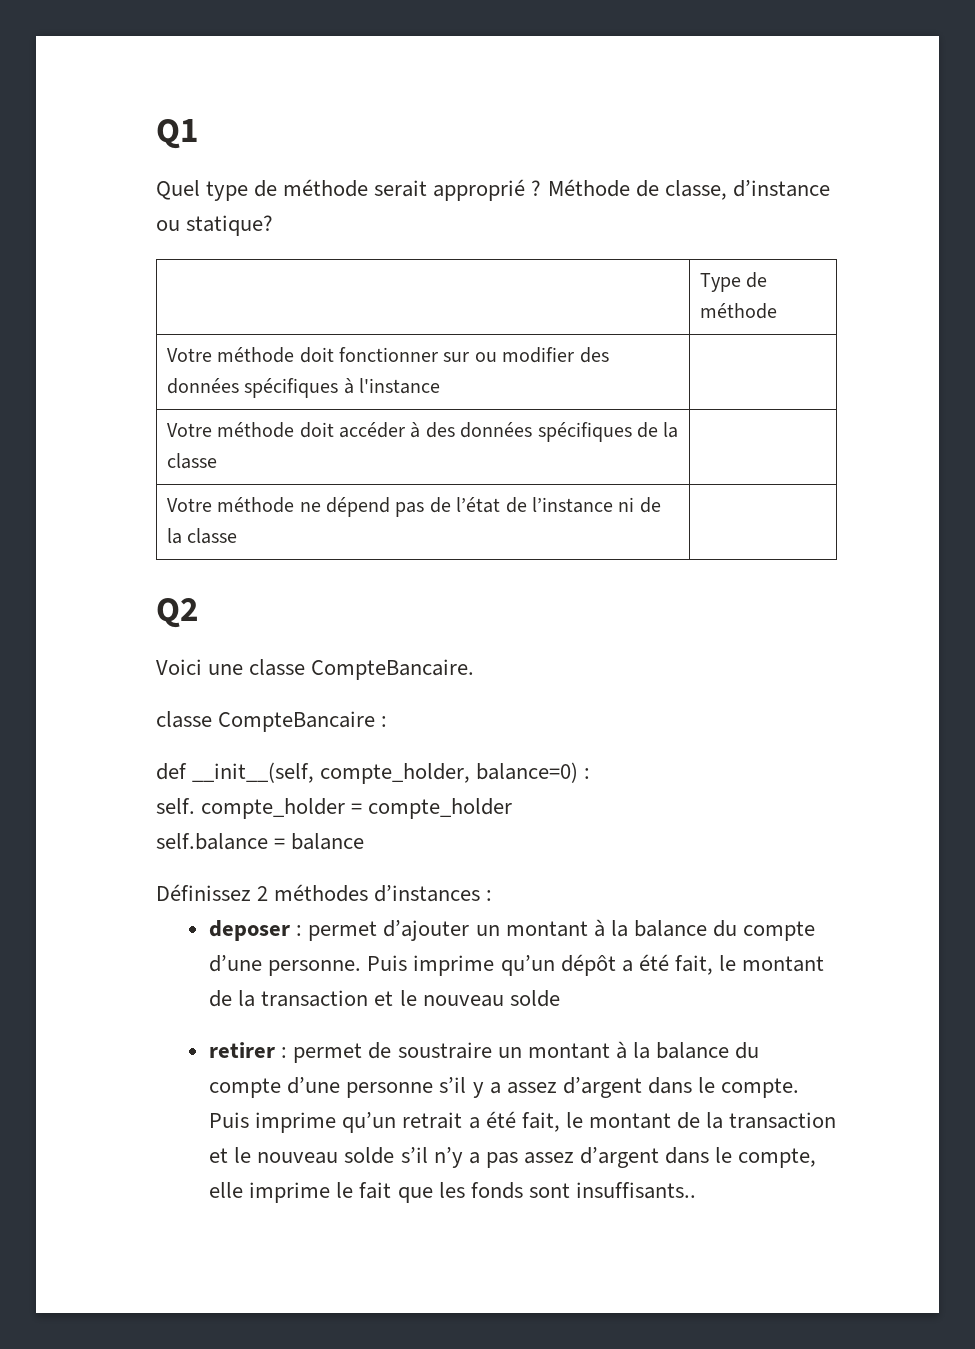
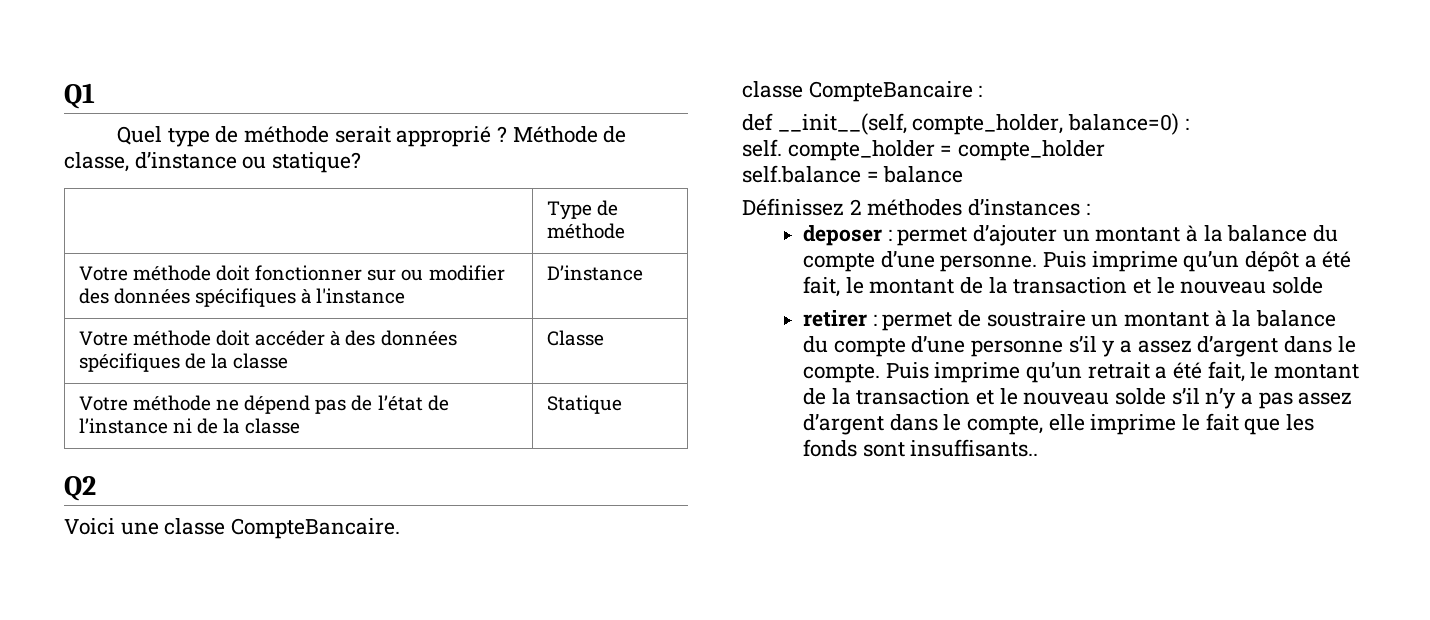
(440, 386) none -> [546,265,643,281] D’instance
(217, 461) none -> [546,330,604,346] Classe
(238, 536) none -> [546,395,622,414] Statique

